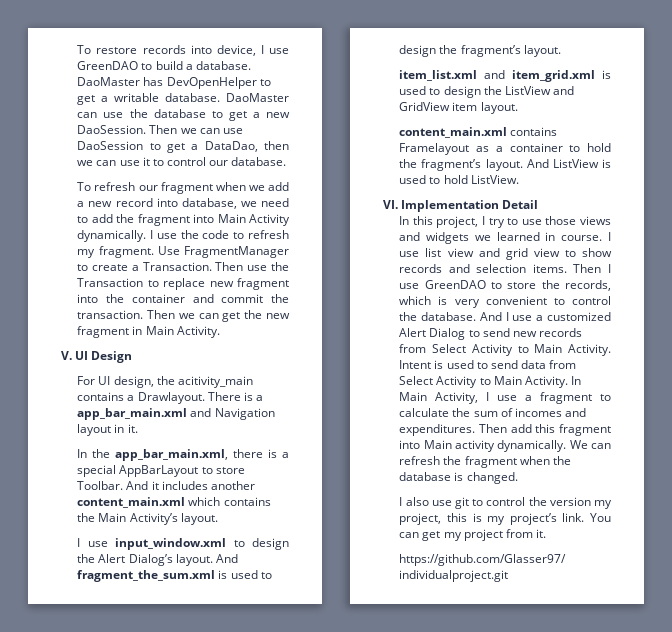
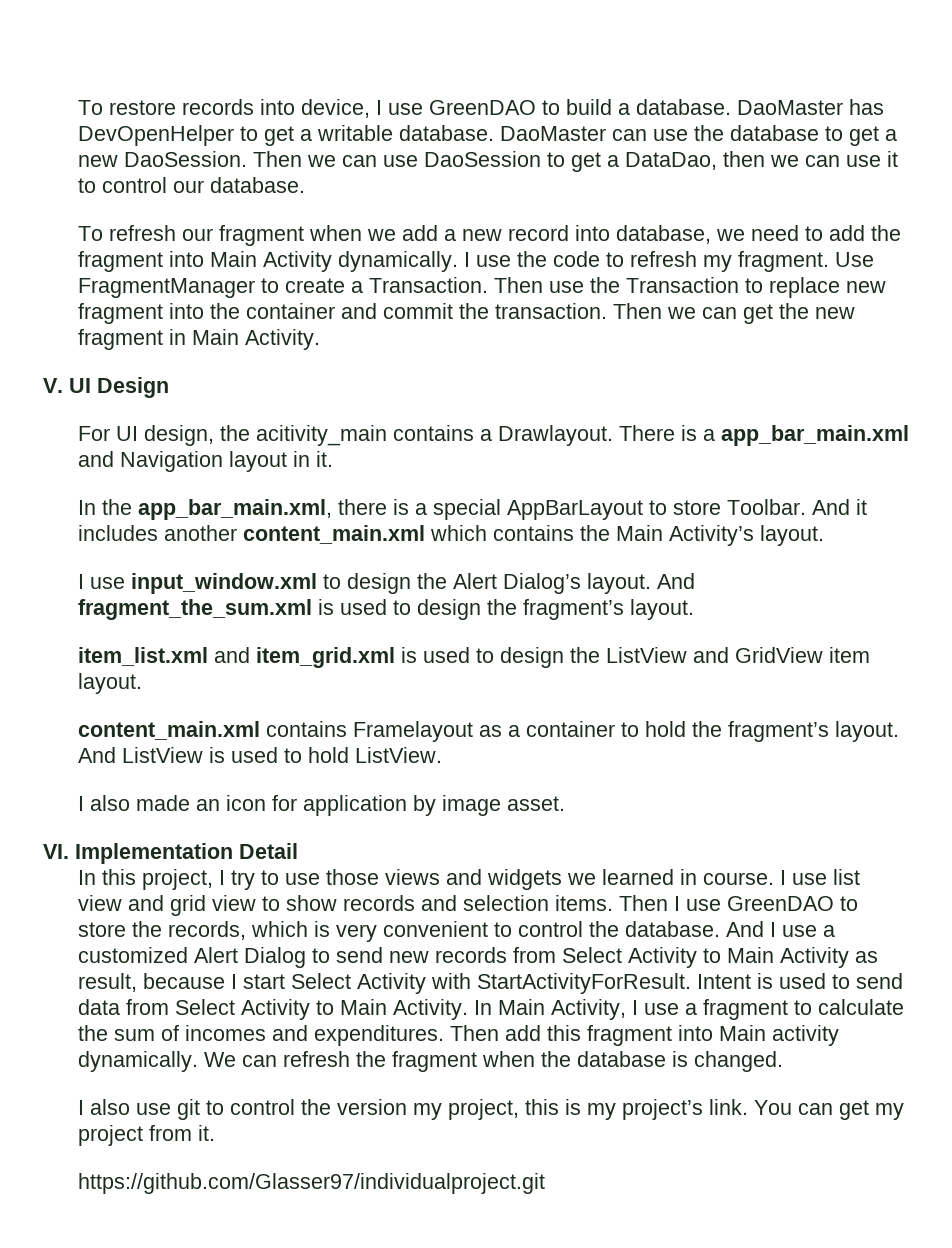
(519, 179) none -> [77,795,565,816] // I also made an icon for application by image asset.
[568,344,611,356] Activity. -> [779,947,878,968] [77,973,691,994] Activity as result, because I start Select Activity with StartActivityForResult.

